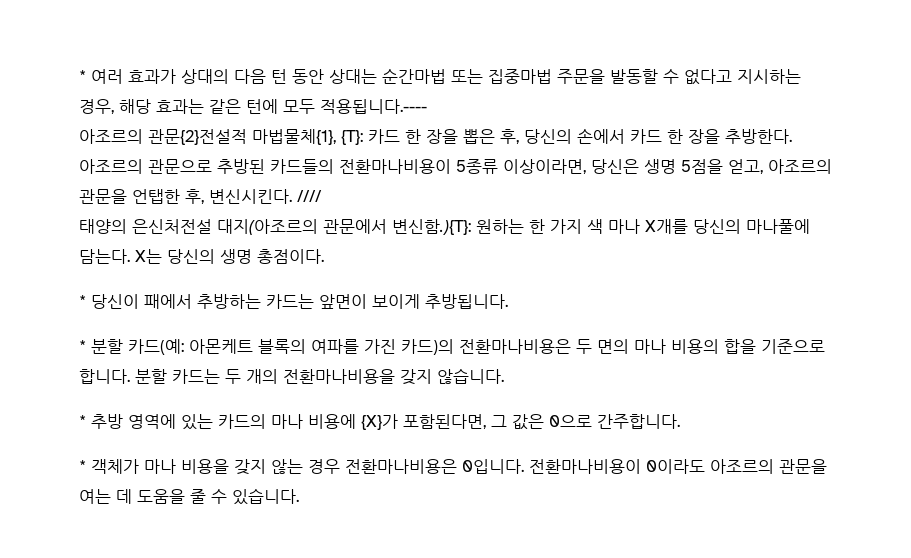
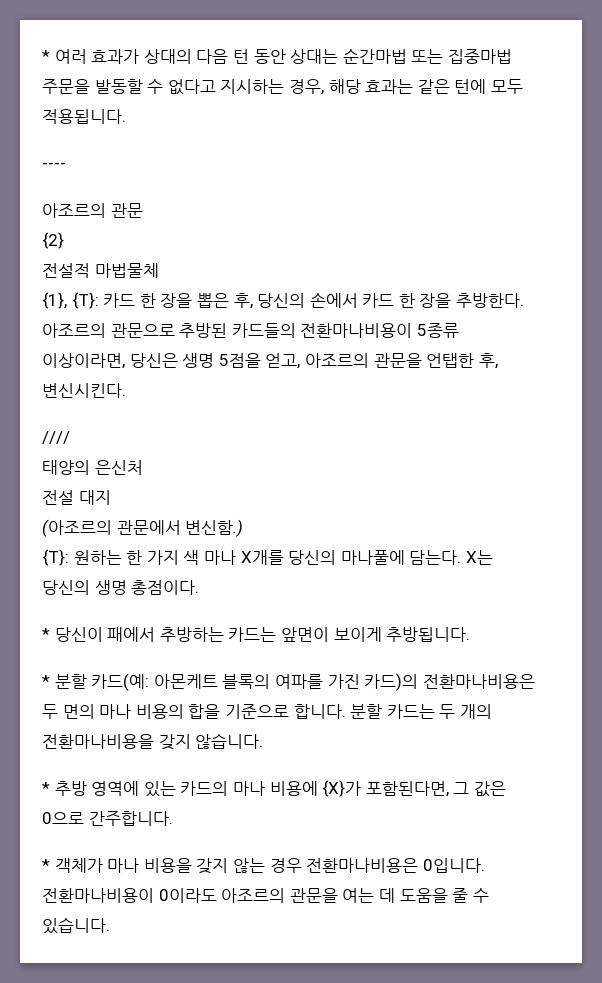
[320,99,427,114] [79,129,336,145] 적용됩니다.---- // 아조르의 관문{2}전설적 마법물체{1}, -> [42,109,126,124] [42,162,66,169] [42,203,143,218] [42,232,64,249] [42,263,159,278] [42,292,67,309] 적용됩니다. // ---- // 아조르의 관문 // {2} // 전설적 마법물체 // {1},
(292, 196) none -> (126, 390) //
[132,219,471,235] 은신처전설 대지(아조르의 관문에서 변신함.){T}: -> [94,460,143,475] [42,490,111,505] [42,519,244,537] [42,549,69,566] 은신처 // 전설 대지 // (아조르의 관문에서 변신함.) // {T}:

